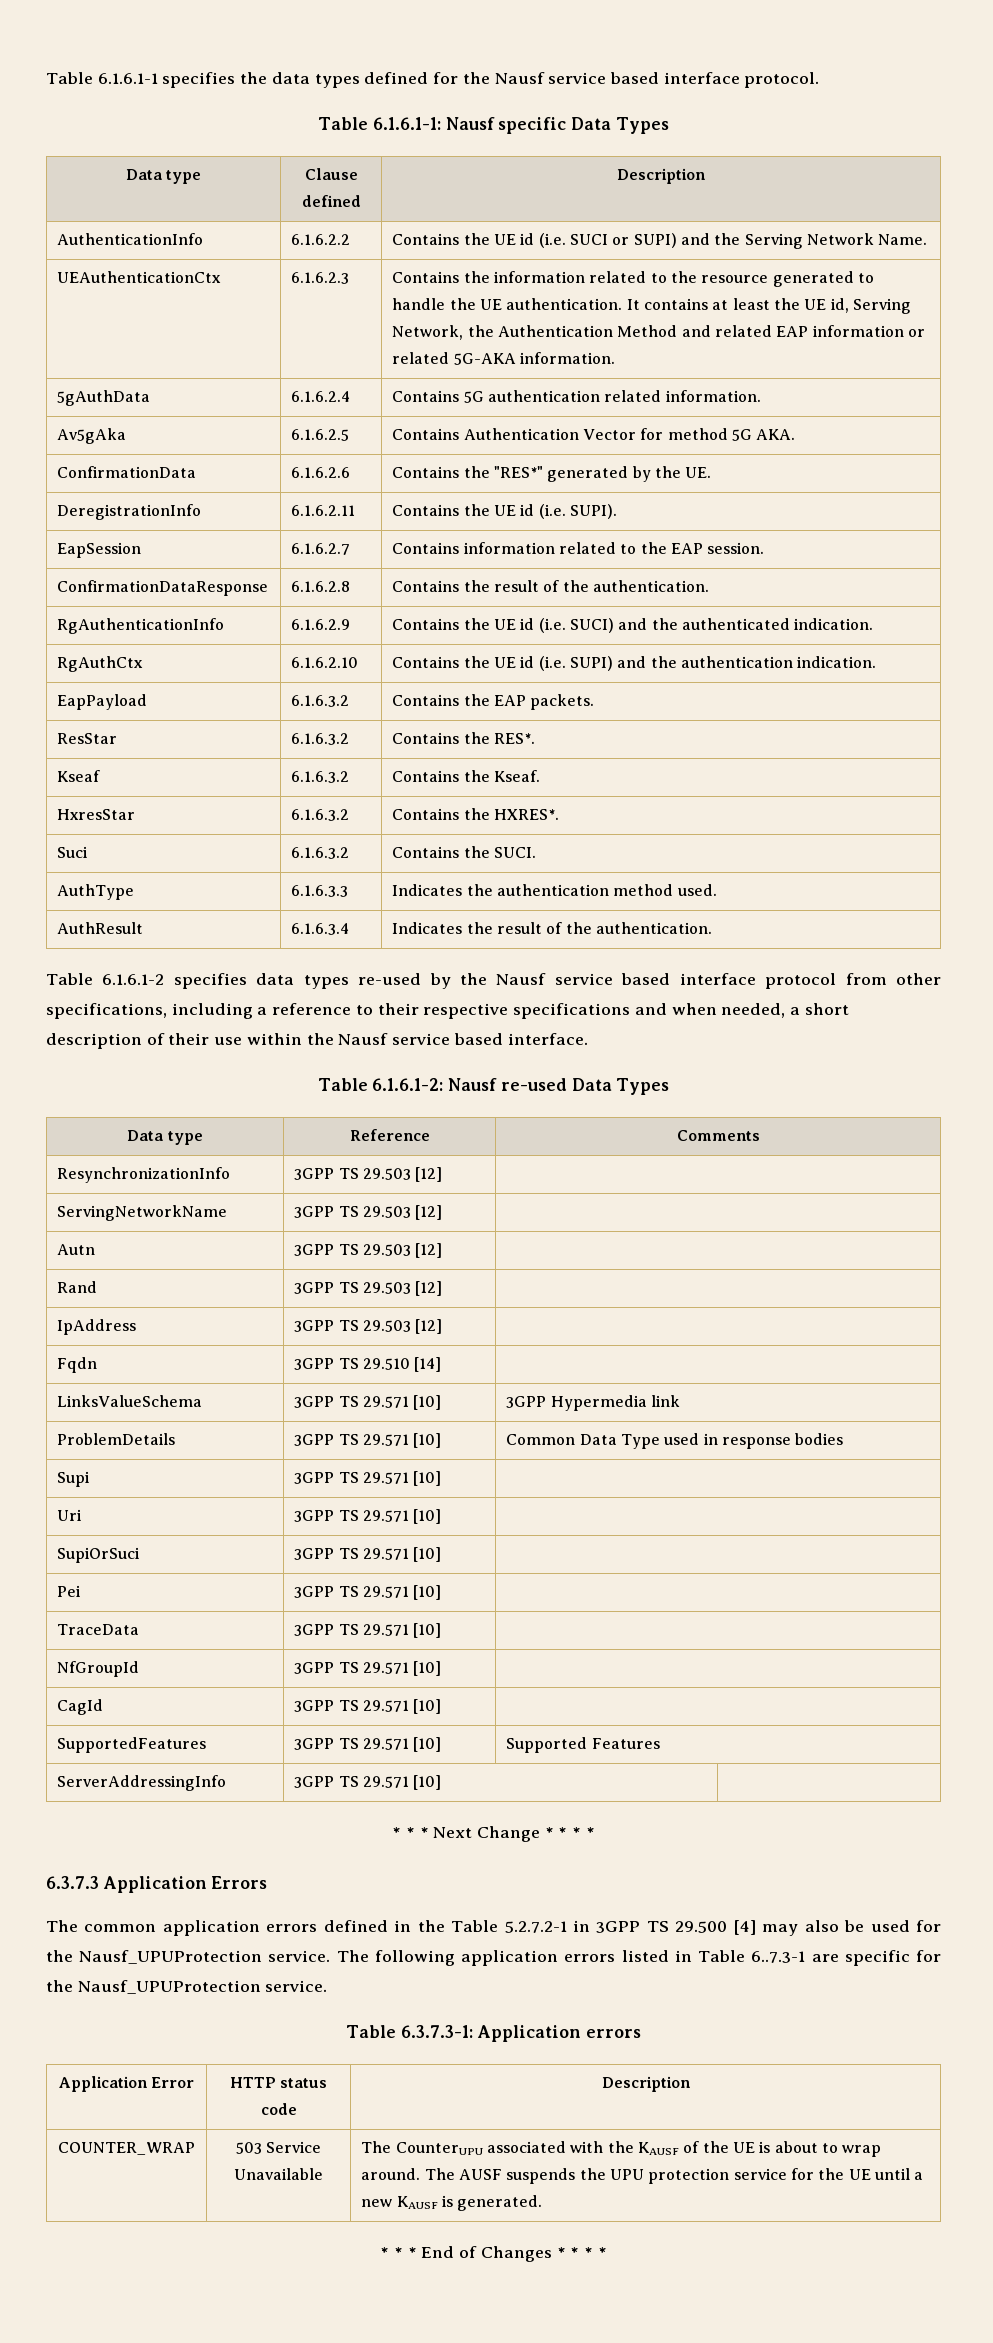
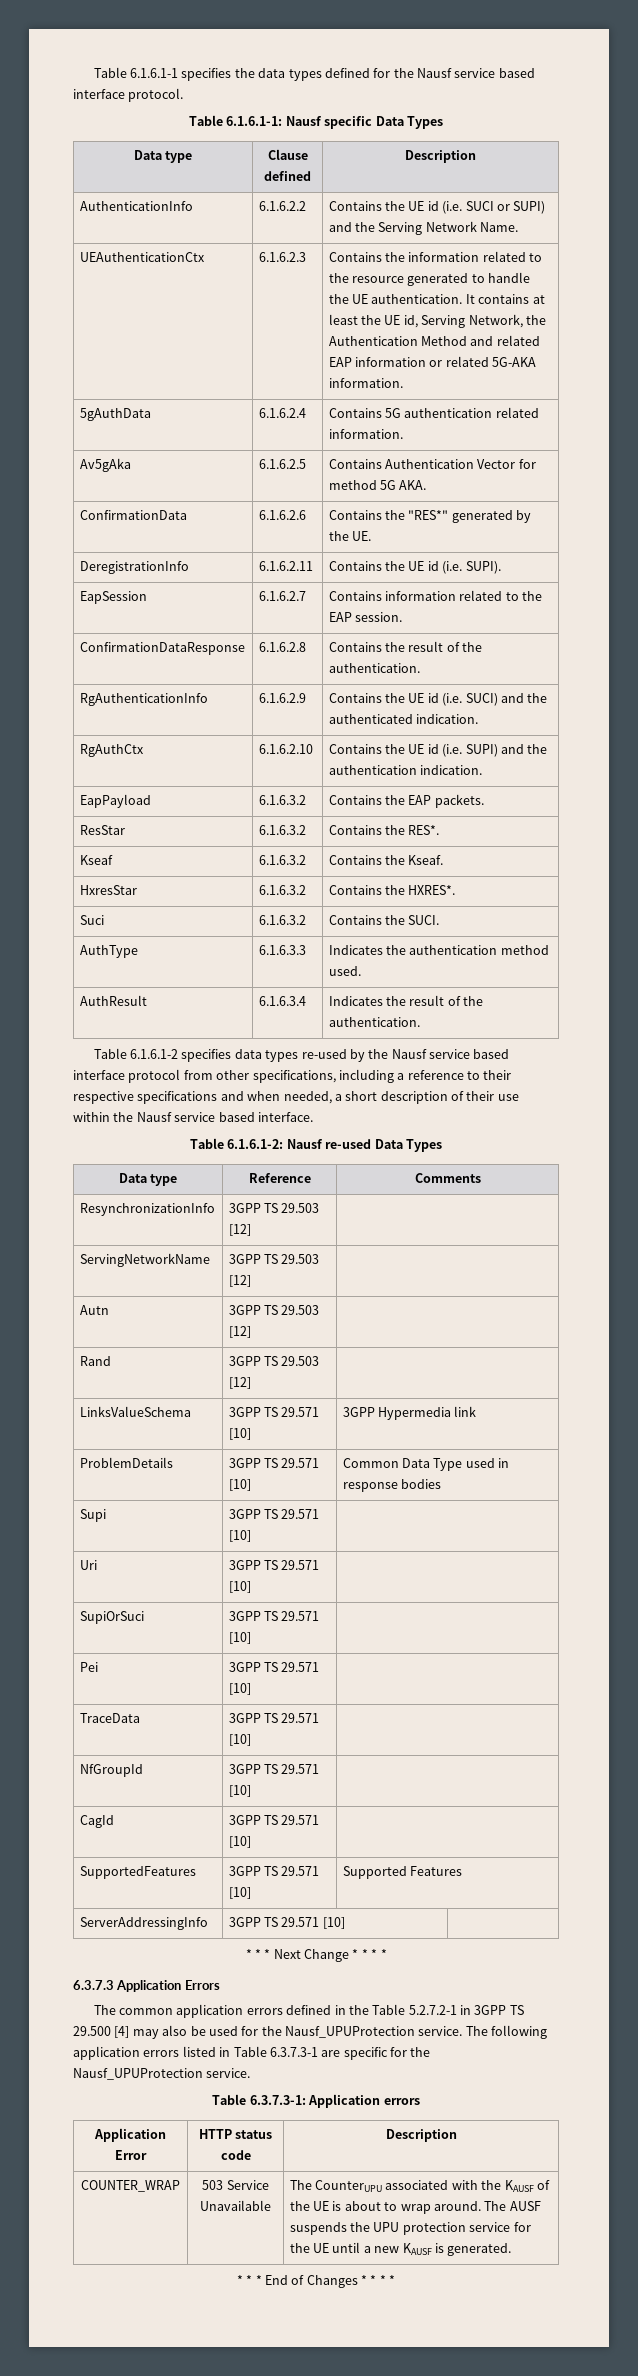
[57,1319,137,1335] [294,1319,443,1334] [57,1357,98,1373] [294,1357,442,1372] // IpAddress | 3GPP TS 29.503 [12] | // Fqdn | 3GPP TS 29.510 [14] | -> (251, 1383) none
[751,1951,806,1963] 6..7.3-1 -> [269,2047,318,2057] 6.3.7.3-1

